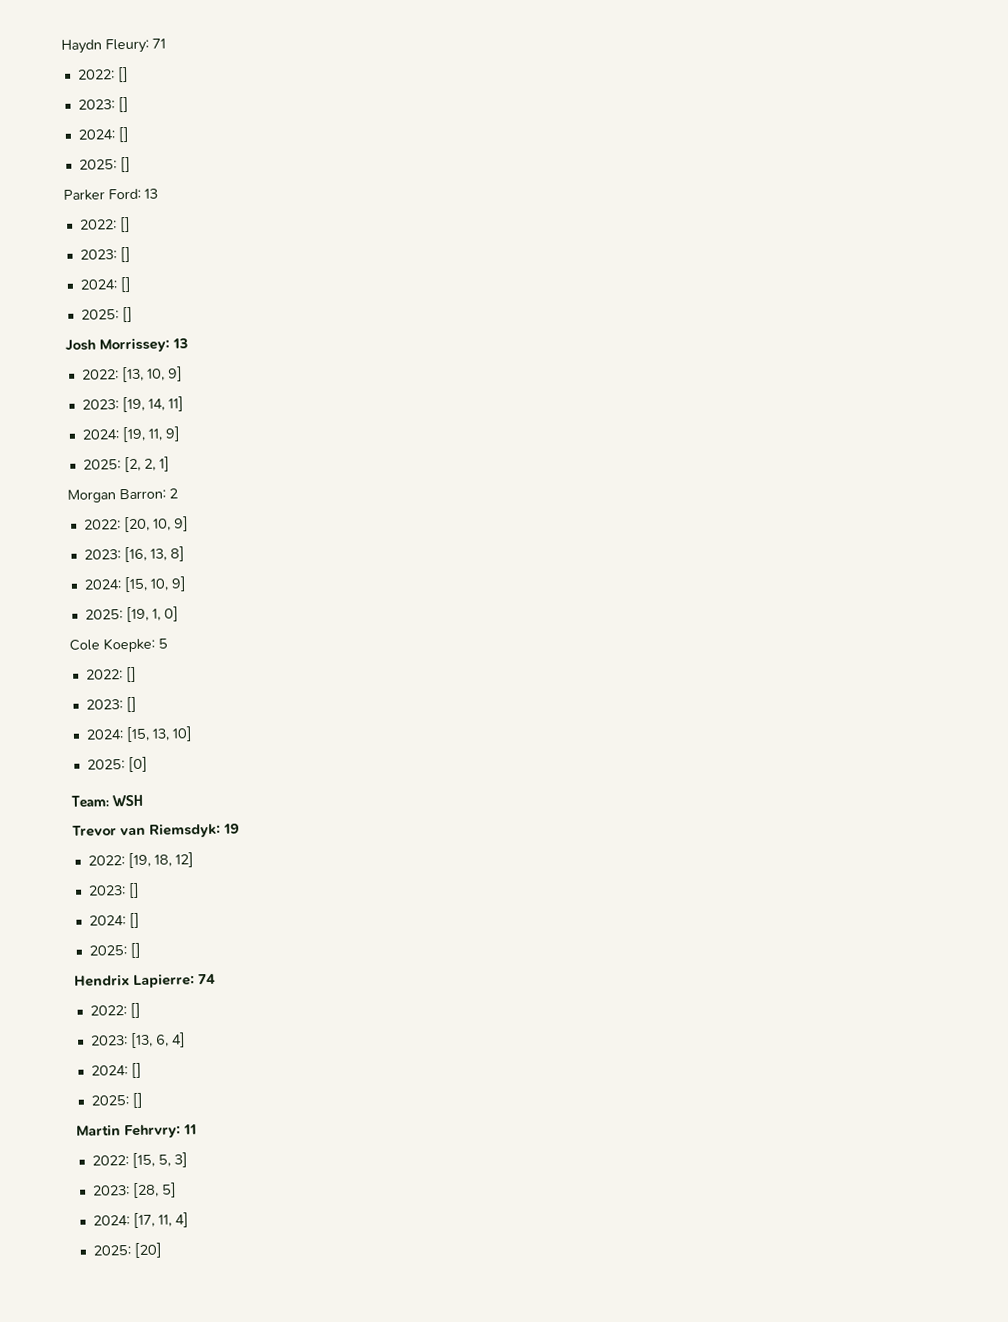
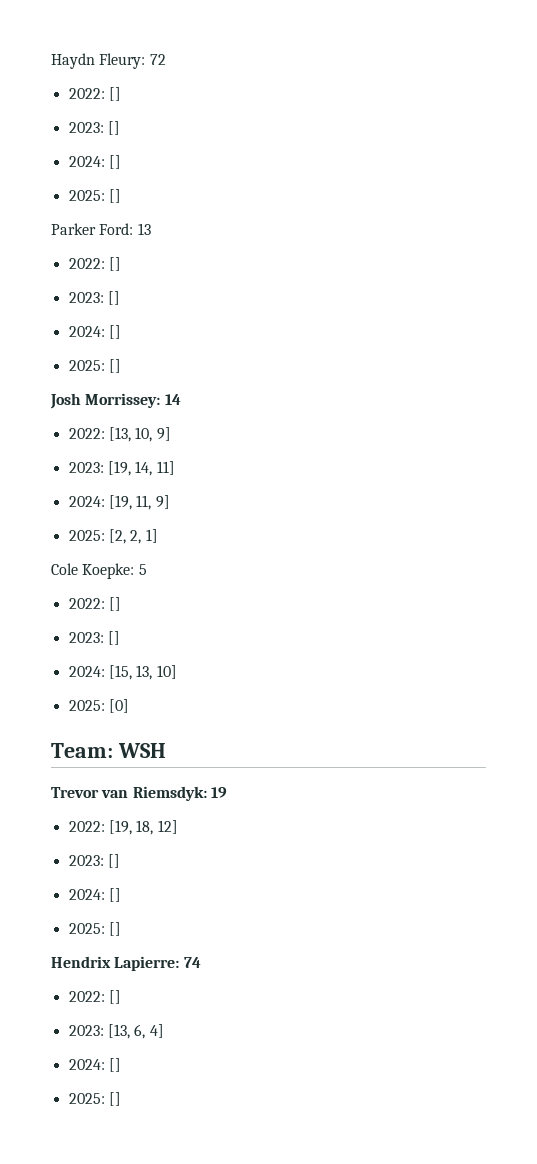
[152,38,166,49] 71 -> [149,54,166,65] 72
[172,338,188,349] 13 -> [164,394,181,405] 14
[67,488,178,503] [83,516,189,533] [83,546,185,563] [83,576,187,593] [84,606,179,623] // Morgan Barron: 2 // 2022: [20, 10, 9] // 2023: [16, 13, 8] // 2024: [15, 10, 9] // 2025: [19, 1, 0] -> (158, 536) none
[76,1124,197,1139] [91,1152,188,1169] [92,1182,177,1199] [92,1212,189,1229] [92,1242,162,1259] // Martin Fehrvry: 11 // 2022: [15, 5, 3] // 2023: [28, 5] // 2024: [17, 11, 4] // 2025: [20] -> (121, 1099) none

